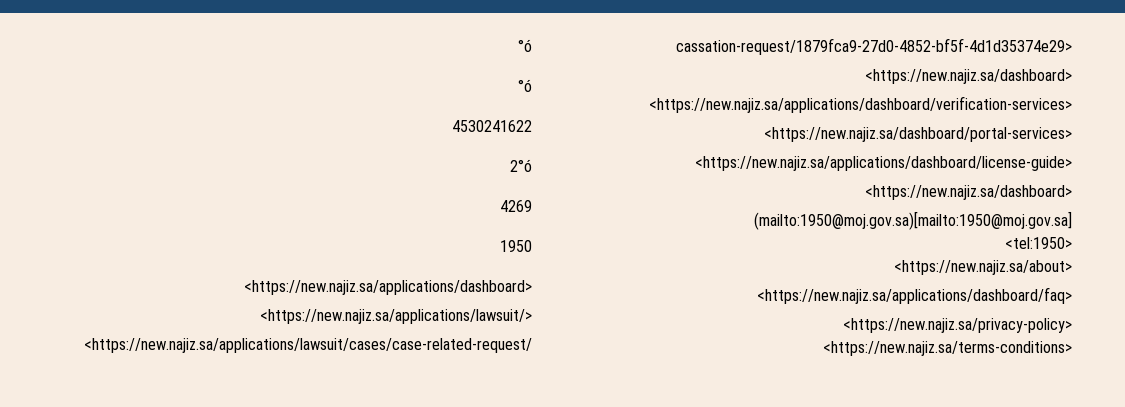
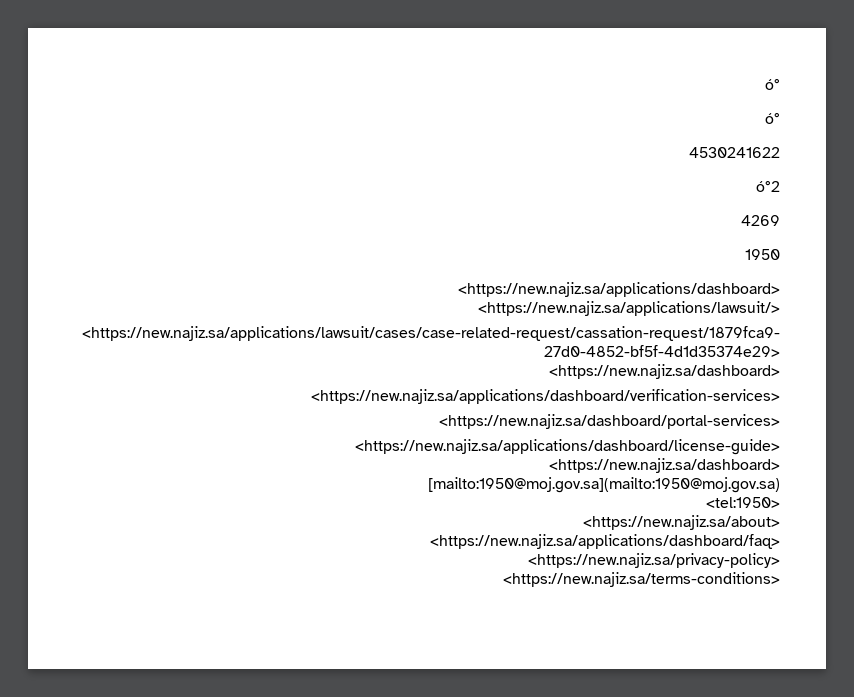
[518,39,532,52] [518,79,532,92] °ó // °ó -> [765,79,780,90] [765,113,780,124] ó° // ó°
[510,159,532,172] 2°ó -> [756,181,780,192] ó°2
[754,211,1072,230] (mailto:1950@moj.gov.sa)[mailto:1950@moj.gov.sa] -> [428,477,780,493] [mailto:1950@moj.gov.sa](mailto:1950@moj.gov.sa)

